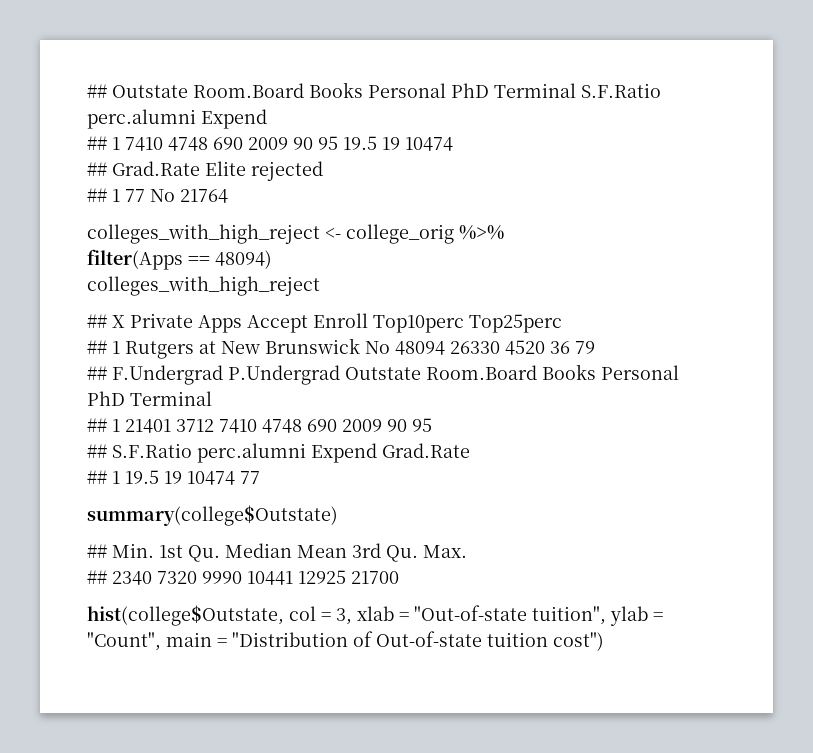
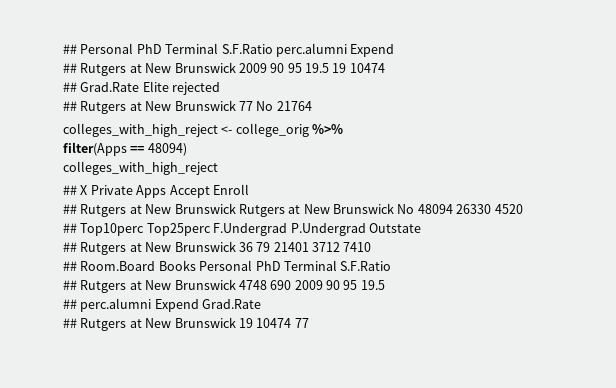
[87,82,363,98] ## Outstate Room.Board Books -> [63,44,77,54] ##
[112,137,243,151] 1 7410 4748 690 -> [80,62,236,76] Rutgers at New Brunswick
[112,189,120,202] 1 -> [80,100,236,114] Rutgers at New Brunswick
[373,314,562,333] [87,340,120,354] Top10perc Top25perc // ## 1 -> [63,203,236,217] // ## Rutgers at New Brunswick
[550,341,595,354] [87,366,107,380] 36 79 // ## -> [63,223,211,236] // ## Top10perc Top25perc
[426,364,679,380] [87,391,212,406] [87,418,432,433] [87,443,192,458] Room.Board Books Personal PhD Terminal // ## 1 21401 3712 7410 4748 690 2009 90 95 // ## S.F.Ratio -> [63,241,372,255] [63,260,392,271] [63,279,385,293] [63,299,77,309] // ## Rutgers at New Brunswick 36 79 21401 3712 7410 // ## Room.Board Books Personal PhD Terminal S.F.Ratio // ## Rutgers at New Brunswick 4748 690 2009 90 95 19.5 // ##
[112,470,159,484] 1 19.5 -> [80,317,236,331] Rutgers at New Brunswick
[87,505,338,526] [87,543,467,562] [87,570,399,585] [87,605,663,626] [87,631,604,651] // summary(college$Outstate) // ## Min. 1st Qu. Median Mean 3rd Qu. Max. // ## 2340 7320 9990 10441 12925 21700 // hist(college$Outstate, col = 3, xlab = "Out-of-state tuition", ylab = "Count", main = "Distribution of Out-of-state tuition cost") -> (309, 323) none

